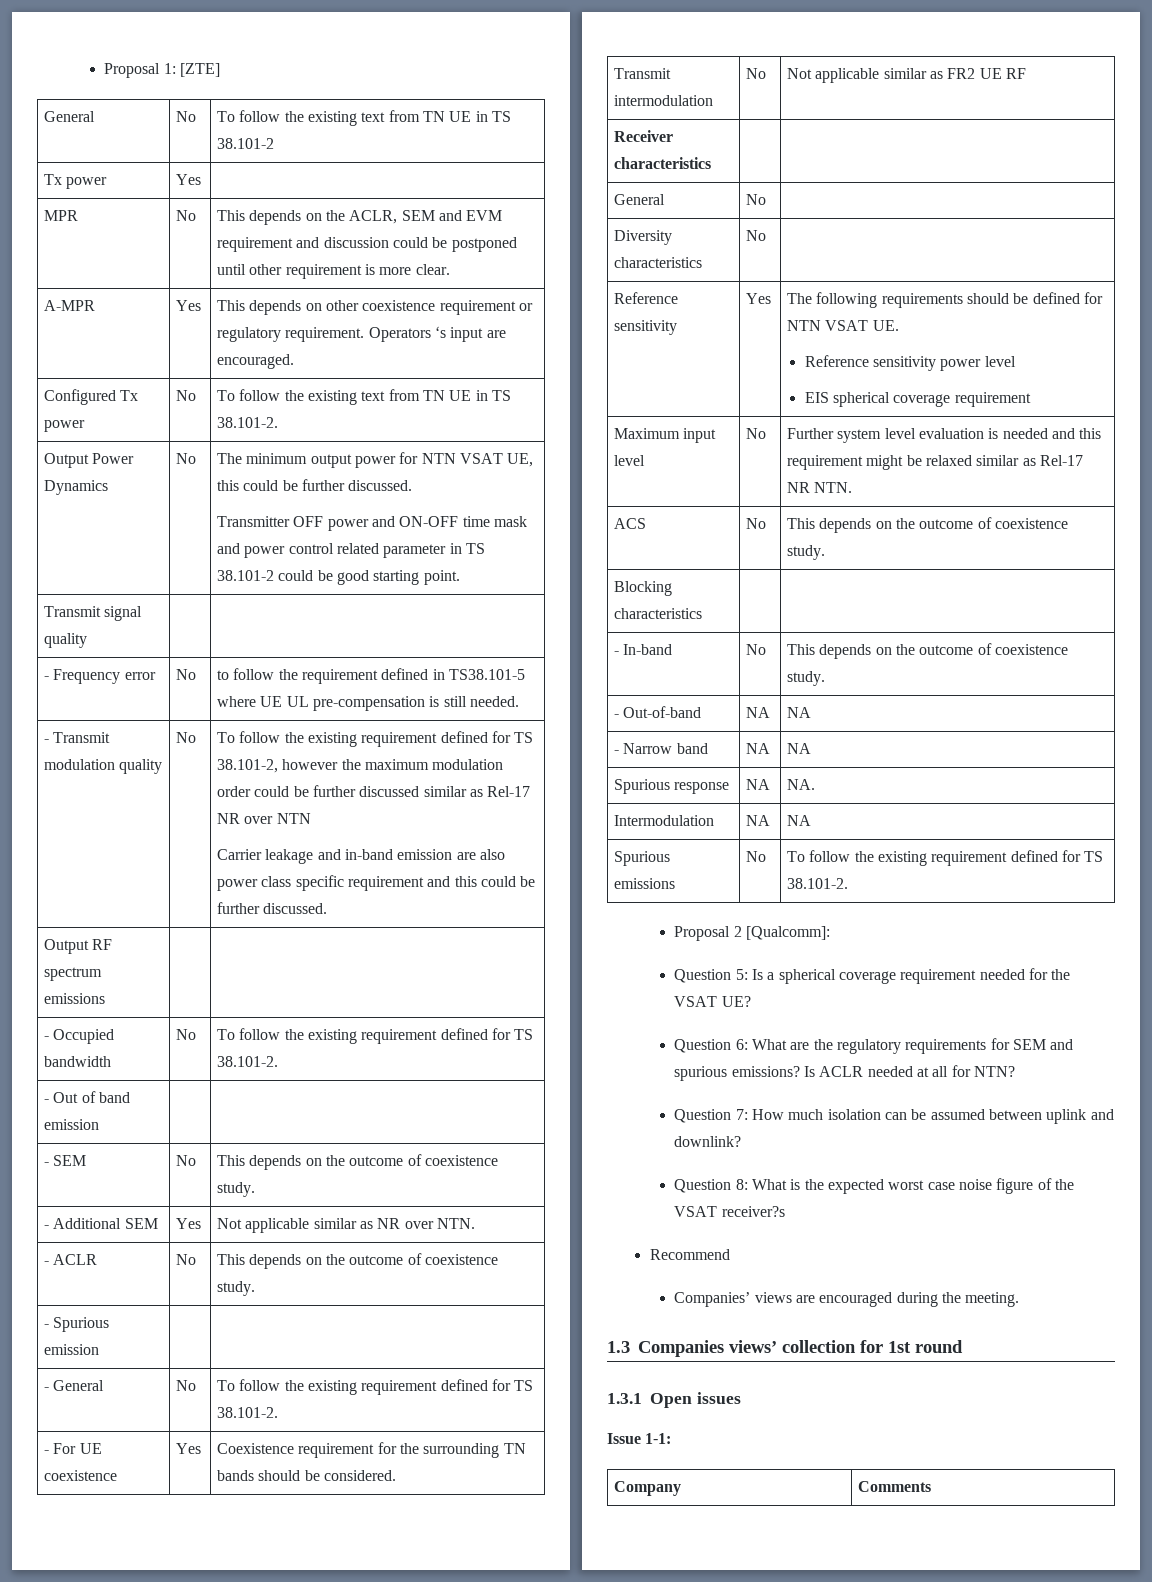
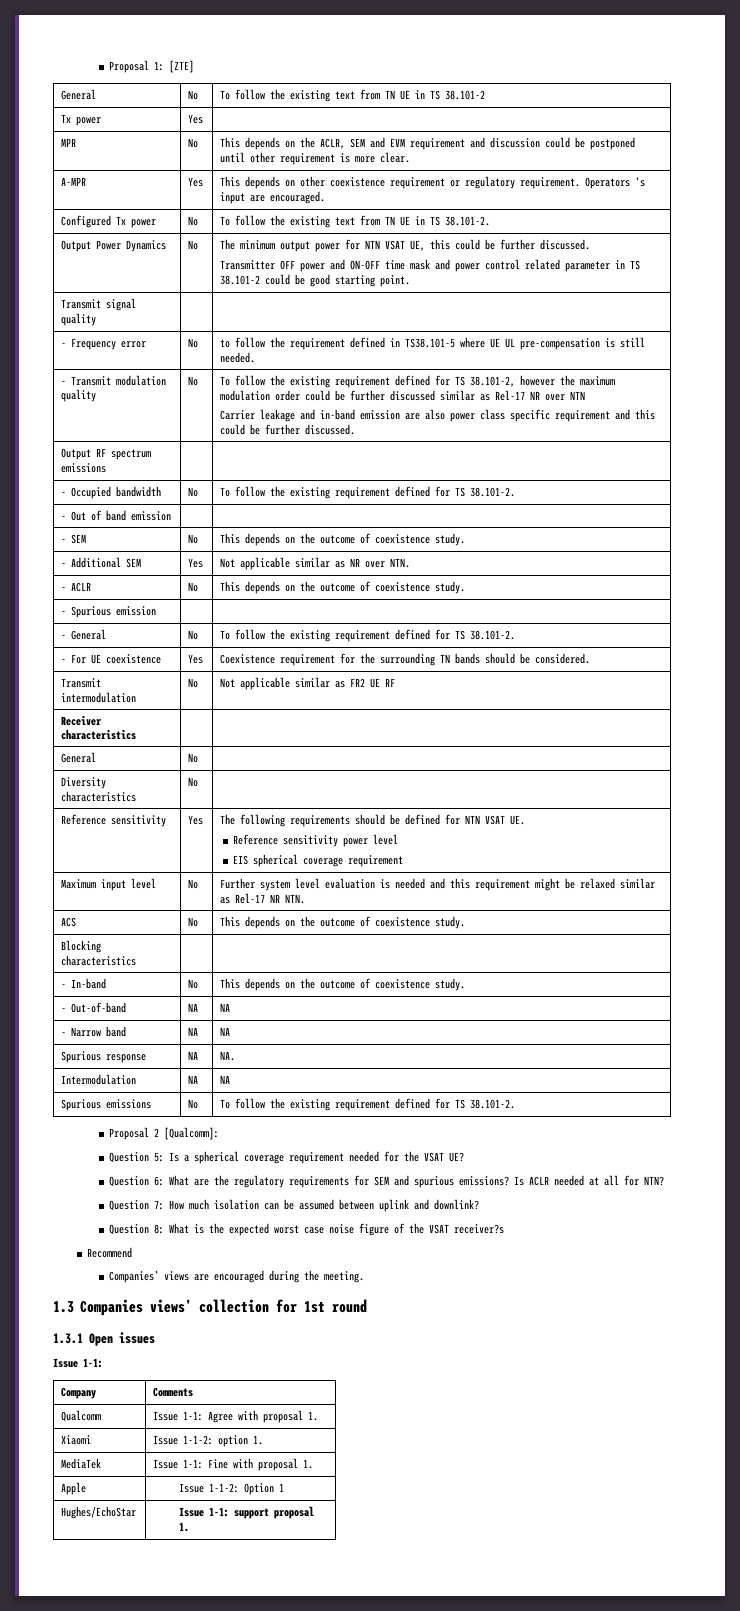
(932, 1486) none -> [61,1410,102,1422] [153,1410,319,1423] [61,1435,92,1445] [153,1435,264,1447] [61,1458,102,1469] [153,1458,314,1471] [61,1482,87,1495] [179,1483,285,1495] [61,1506,137,1519] [179,1506,315,1519] [179,1522,190,1532] // Qualcomm | Issue 1-1: Agree with proposal 1. // Xiaomi | Issue 1-1-2: option 1. // MediaTek | Issue 1-1: Fine with proposal 1. // Apple | Issue 1-1-2: Option 1 // Hughes/EchoStar | Issue 1-1: support proposal 1.

